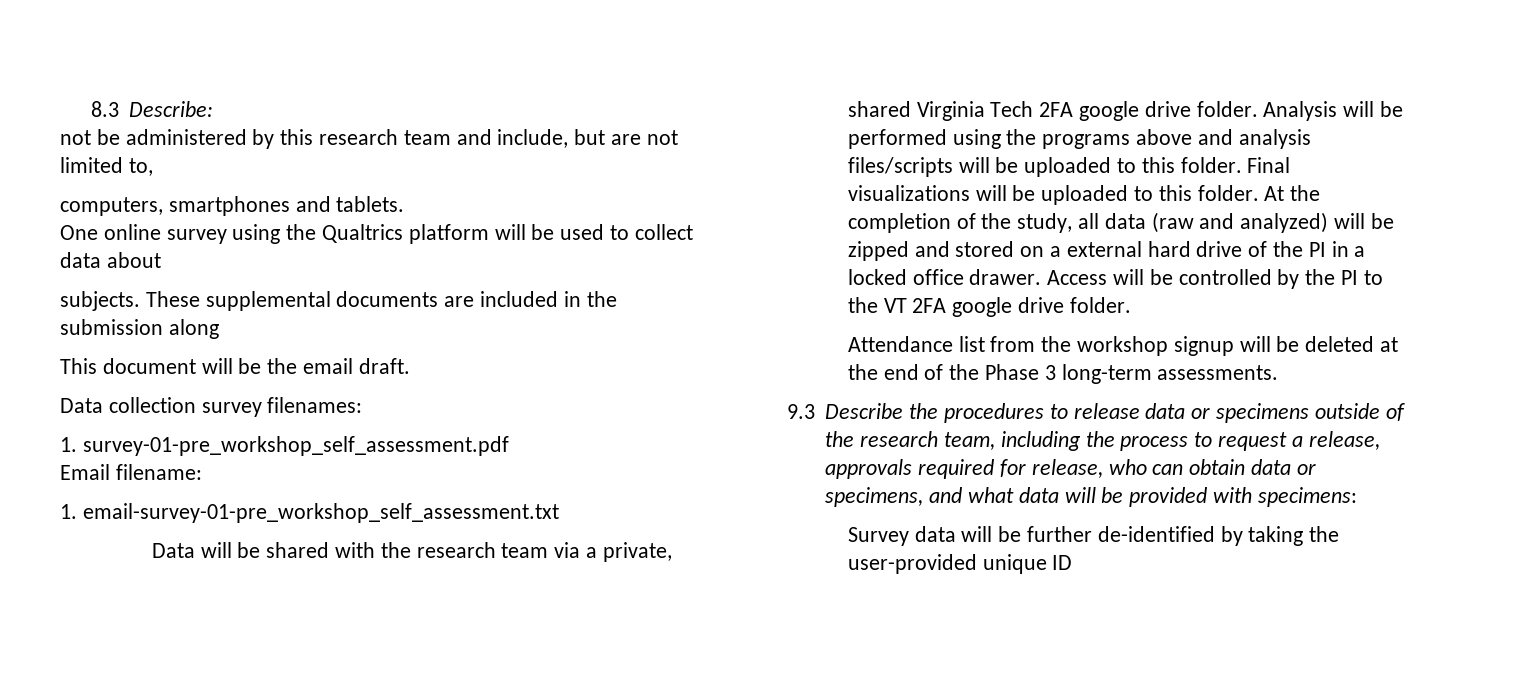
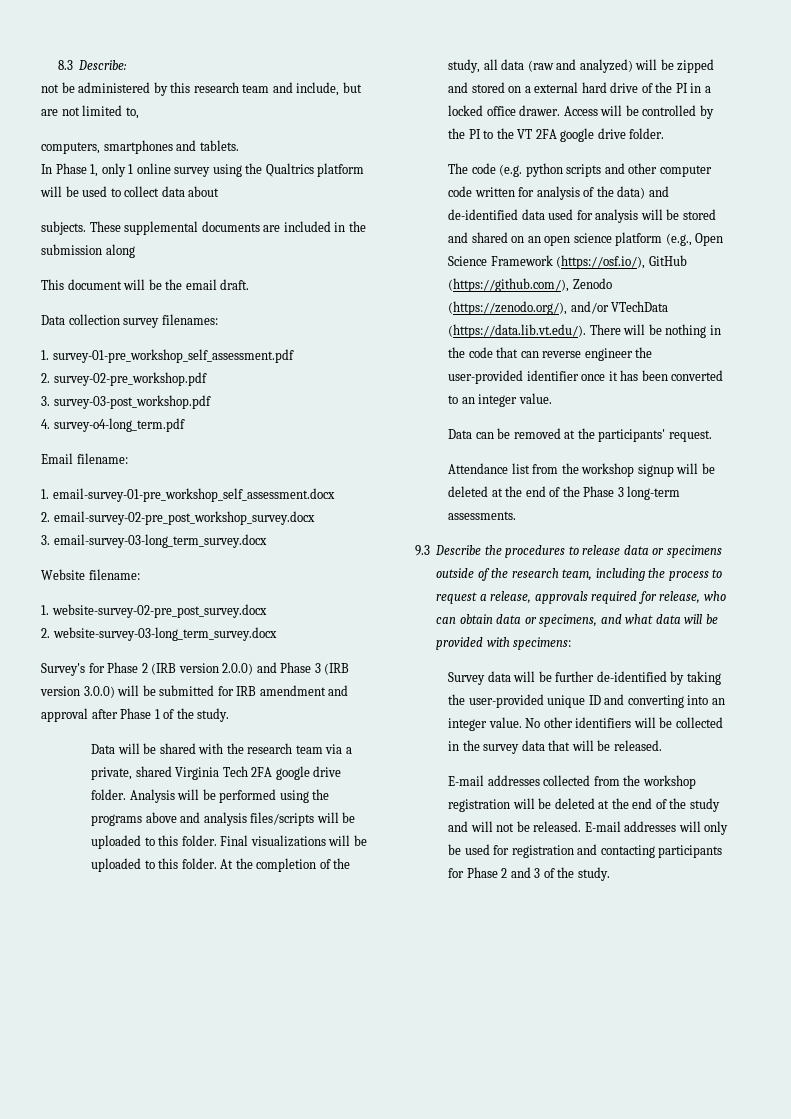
[60,225,98,240] One -> [41,163,134,177] In Phase 1, only 1
[60,464,202,480] [60,503,559,523] Email filename: // 1. email-survey-01-pre_workshop_self_assessment.txt -> [41,372,207,386] [41,395,211,409] [41,418,185,432] [41,453,128,464] [41,488,335,502] [41,511,315,525] [41,534,267,548] [41,569,140,580] [41,604,267,618] [41,627,277,641] [41,662,350,676] [40,685,349,698] [41,708,230,722] 2. survey-02-pre_workshop.pdf // 3. survey-03-post_workshop.pdf // 4. survey-o4-long_term.pdf // Email filename: // 1. email-survey-01-pre_workshop_self_assessment.docx // 2. email-survey-02-pre_post_workshop_survey.docx // 3. email-survey-03-long_term_survey.docx // Website filename: // 1. website-survey-02-pre_post_survey.docx // 2. website-survey-03-long_term_survey.docx // Survey's for Phase 2 (IRB version 2.0.0) and Phase 3 (IRB version 3.0.0) will be submitted for IRB amendment and approval after Phase 1 of the study.
(1131, 305) none -> [448,163,712,177] [448,186,669,200] [448,209,716,223] [448,232,724,246] [448,255,687,269] [448,278,612,292] [448,301,669,315] [448,324,721,338] [448,347,653,361] [448,370,724,384] [448,393,552,407] [448,428,712,442] // The code (e.g. python scripts and other computer code written for analysis of the data) and de-identified data used for analysis will be stored and shared on an open science platform (e.g., Open Science Framework (https://osf.io/), GitHub (https://github.com/), Zenodo (https://zenodo.org/), and/or VTechData (https://data.lib.vt.edu/). There will be nothing in the code that can reverse engineer the user-provided identifier once it has been converted to an integer value. // Data can be removed at the participants' request.
(1073, 562) none -> [604,694,725,708] [448,717,723,731] [448,740,662,754] [448,775,696,789] [448,798,720,812] [448,821,729,835] [448,844,723,858] [448,867,610,881] and converting into an integer value. No other identifiers will be collected in the survey data that will be released. // E-mail addresses collected from the workshop registration will be deleted at the end of the study and will not be released. E-mail addresses will only be used for registration and contacting participants for Phase 2 and 3 of the study.

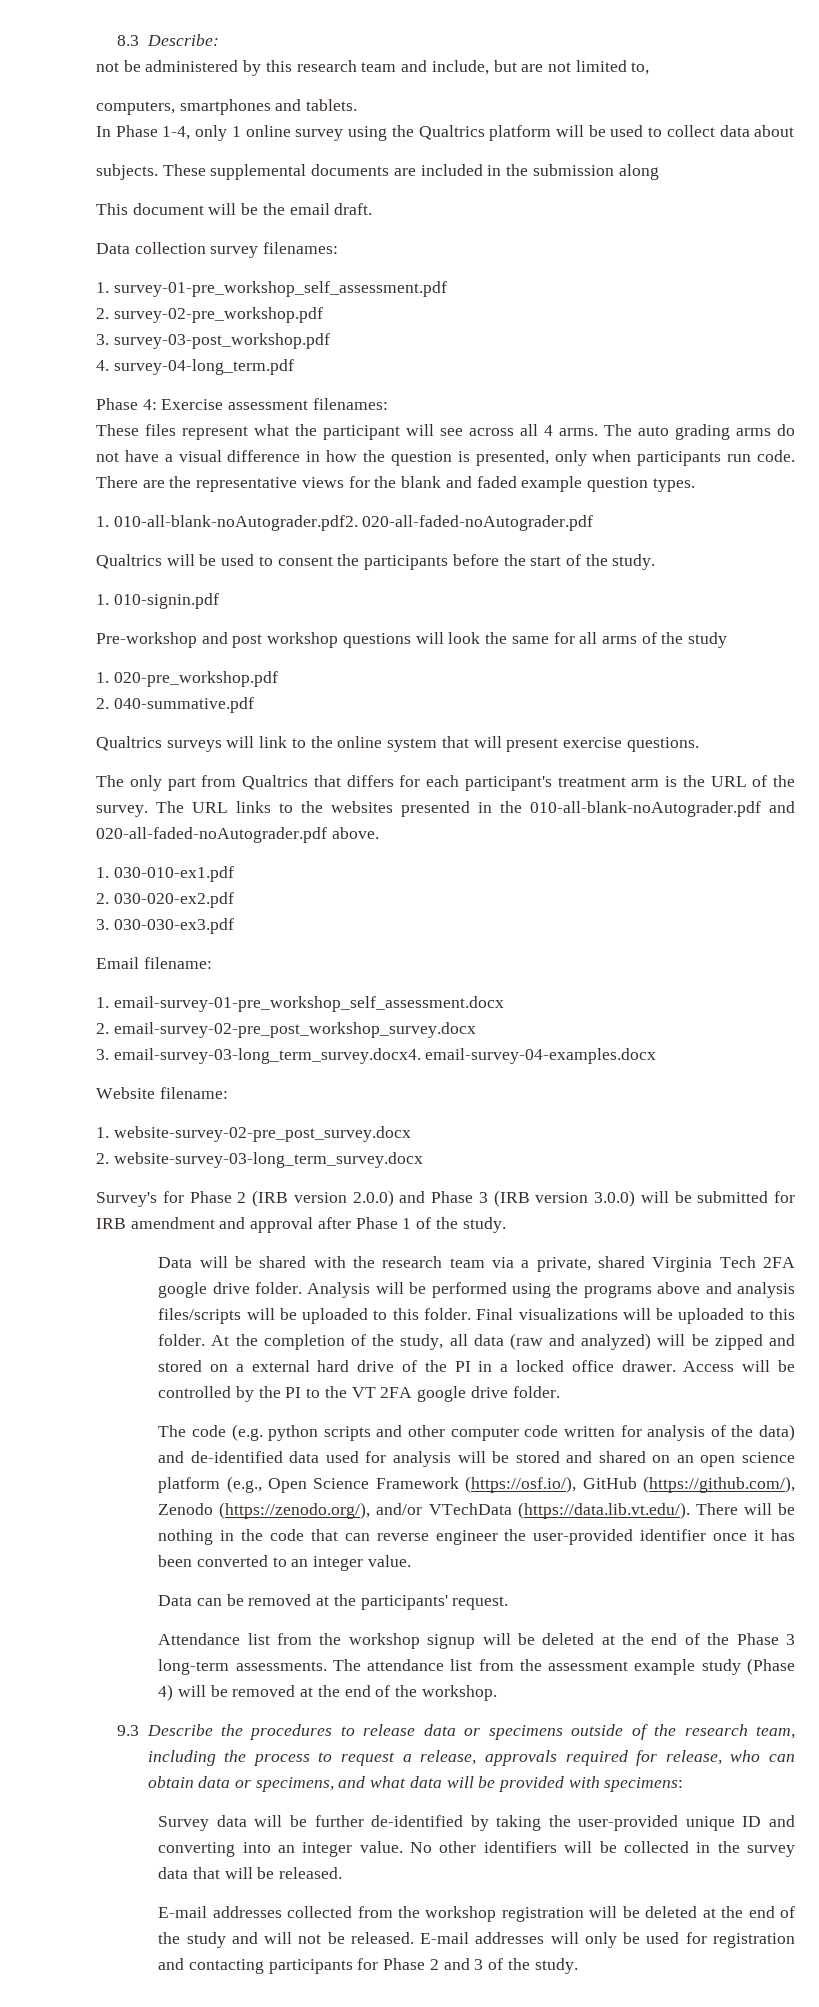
[90,164,99,177] 1, -> [162,126,191,140] 1-4,
[53,418,185,432] survey-o4-long_term.pdf -> [113,359,294,375] [96,398,388,410] [96,424,795,440] [96,450,796,466] [96,476,695,492] [96,515,594,531] [96,554,656,570] [96,593,219,609] [96,632,728,648] [96,671,278,687] [96,697,254,713] [96,736,699,752] [96,775,795,791] [96,801,795,817] [96,827,379,843] [96,866,234,882] [96,892,234,908] [96,918,234,934] survey-04-long_term.pdf // Phase 4: Exercise assessment filenames: // These files represent what the participant will see across all 4 arms. The auto grading arms do not have a visual difference in how the question is presented, only when participants run code. There are the representative views for the blank and faded example question types. // 1. 010-all-blank-noAutograder.pdf2. 020-all-faded-noAutograder.pdf // Qualtrics will be used to consent the participants before the start of the study. // 1. 010-signin.pdf // Pre-workshop and post workshop questions will look the same for all arms of the study // 1. 020-pre_workshop.pdf // 2. 040-summative.pdf // Qualtrics surveys will link to the online system that will present exercise questions. // The only part from Qualtrics that differs for each participant's treatment arm is the URL of the survey. The URL links to the websites presented in the 010-all-blank-noAutograder.pdf and 020-all-faded-noAutograder.pdf above. // 1. 030-010-ex1.pdf // 2. 030-020-ex2.pdf // 3. 030-030-ex3.pdf
[53,534,267,548] email-survey-03-long_term_survey.docx -> [113,1048,657,1064] email-survey-03-long_term_survey.docx4. email-survey-04-examples.docx
(517, 515) none -> [332,1658,796,1675] [158,1684,497,1701] The attendance list from the assessment example study (Phase 4) will be removed at the end of the workshop.

